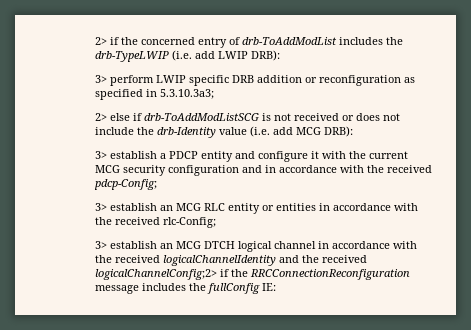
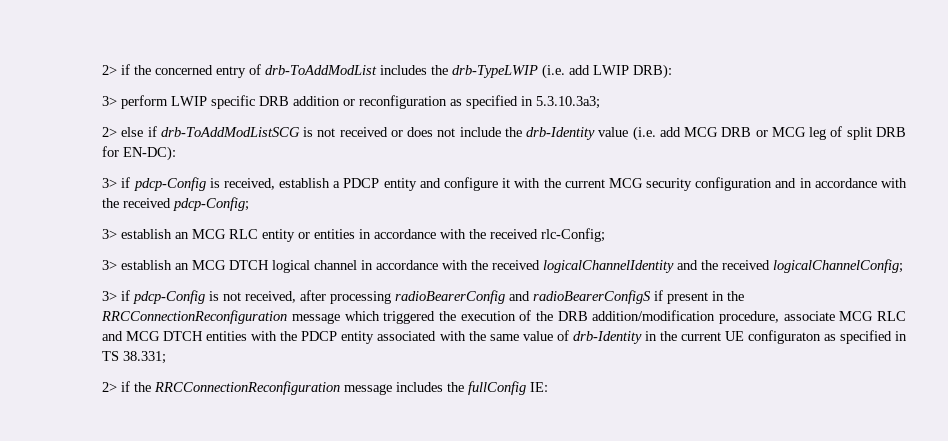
[324,126,354,137] [95,151,108,159] DRB): // 3> -> [721,126,906,140] [102,146,177,161] [102,177,275,191] DRB or MCG leg of split DRB for EN-DC): // 3> if pdcp-Config is received,
[95,269,218,280] logicalChannelConfig;2> -> [773,259,904,273] [102,290,745,304] [101,310,906,324] [102,330,908,344] [102,351,167,364] [102,382,118,392] logicalChannelConfig; // 3> if pdcp-Config is not received, after processing radioBearerConfig and radioBearerConfigS if present in the RRCConnectionReconfiguration message which triggered the execution of the DRB addition/modification procedure, associate MCG RLC and MCG DTCH entities with the PDCP entity associated with the same value of drb-Identity in the current UE configuraton as specified in TS 38.331; // 2>

